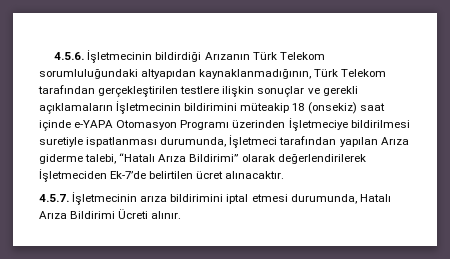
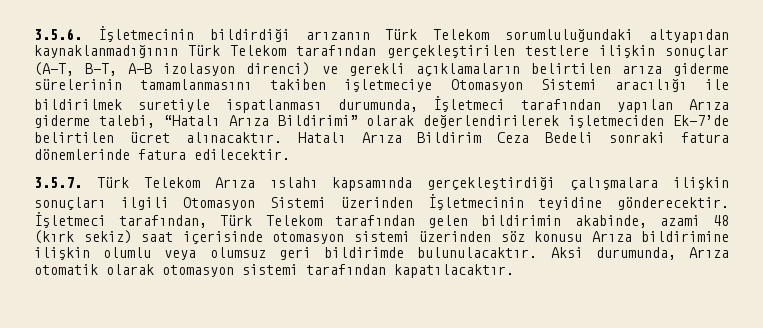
[54,52,85,60] 4.5.6. -> [34,28,82,40] 3.5.6.
[204,52,250,60] Arızanın -> [305,31,370,40] arızanın
[199,69,312,79] kaynaklanmadığının, -> [34,45,178,58] kaynaklanmadığının
[307,86,358,96] [39,101,385,114] [39,118,410,131] ve gerekli açıklamaların İşletmecinin bildirimini müteakip 18 (onsekiz) saat içinde e-YAPA Otomasyon Programı üzerinden İşletmeciye bildirilmesi -> [34,62,730,76] [34,79,729,92] [34,99,122,110] (A-T, B-T, A-B izolasyon direnci) ve gerekli açıklamaların belirtilen arıza giderme sürelerinin tamamlanmasını takiben işletmeciye Otomasyon Sistemi aracılığı ile bildirilmek
[39,169,107,182] İşletmeciden -> [568,115,665,128] işletmeciden
[39,192,391,205] [39,209,182,219] // 4.5.7. İşletmecinin arıza bildirimini iptal etmesi durumunda, Hatalı Arıza Bildirimi Ücreti alınır. -> [297,132,730,143] [34,149,290,160] [34,177,729,191] [34,194,729,210] [34,212,729,228] [34,230,729,244] [34,247,729,260] [34,264,514,278] Hatalı Arıza Bildirim Ceza Bedeli sonraki fatura dönemlerinde fatura edilecektir. // 3.5.7. Türk Telekom Arıza ıslahı kapsamında gerçekleştirdiği çalışmalara ilişkin sonuçları ilgili Otomasyon Sistemi üzerinden İşletmecinin teyidine gönderecektir. İşletmeci tarafından, Türk Telekom tarafından gelen bildirimin akabinde, azami 48 (kırk sekiz) saat içerisinde otomasyon sistemi üzerinden söz konusu Arıza bildirimine ilişkin olumlu veya olumsuz geri bildirimde bulunulacaktır. Aksi durumunda, Arıza otomatik olarak otomasyon sistemi tarafından kapatılacaktır.

